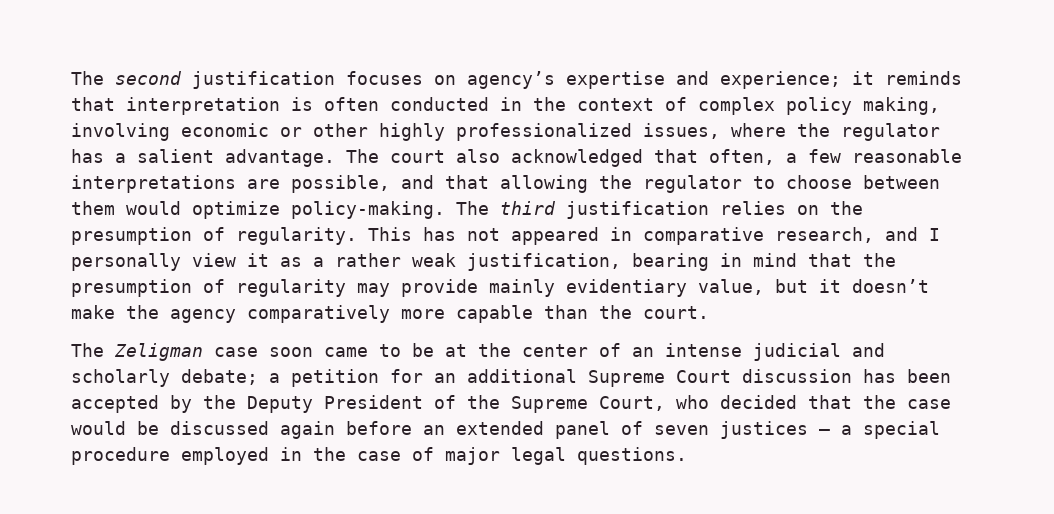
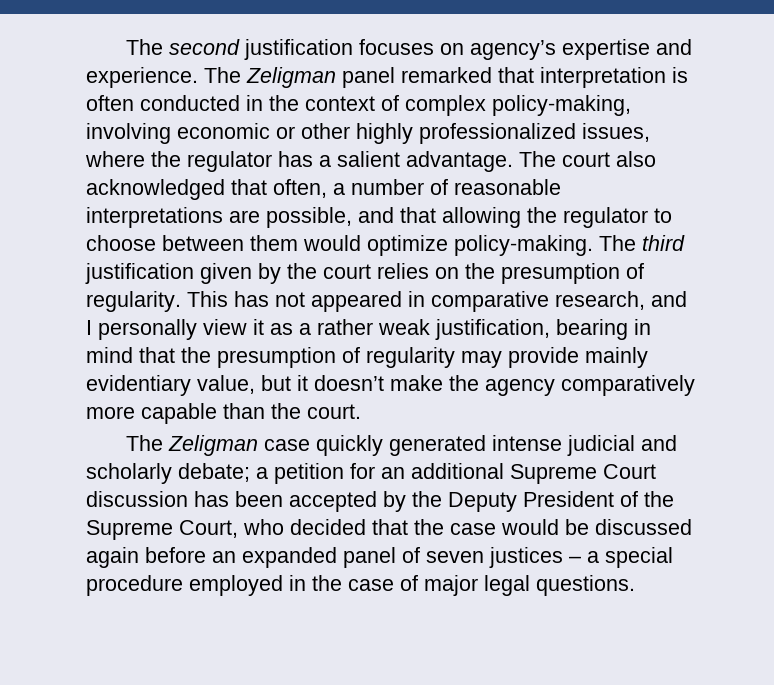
[720,71,962,89] experience; it reminds -> [86,67,492,88] experience. The Zeligman panel remarked
[786,97,940,115] policy making, -> [492,95,631,116] policy-making,
[808,149,841,163] few -> [351,179,448,195] number of
(709, 210) none -> [200,263,371,284] given by the court
[269,343,654,357] soon came to be at the center of an -> [315,435,486,456] quickly generated
[456,421,544,435] extended -> [242,547,337,568] expanded

